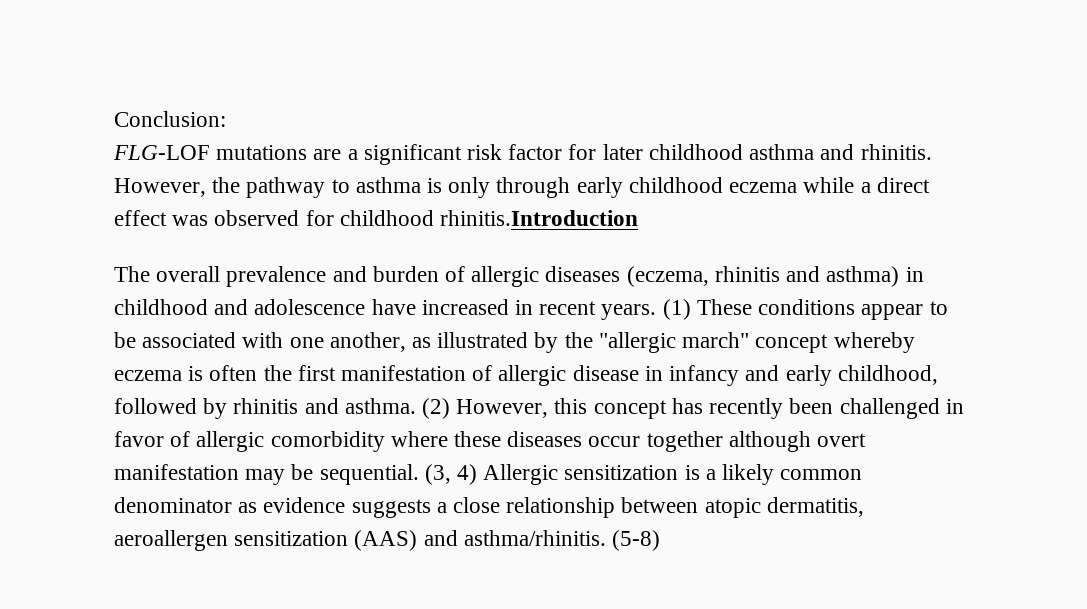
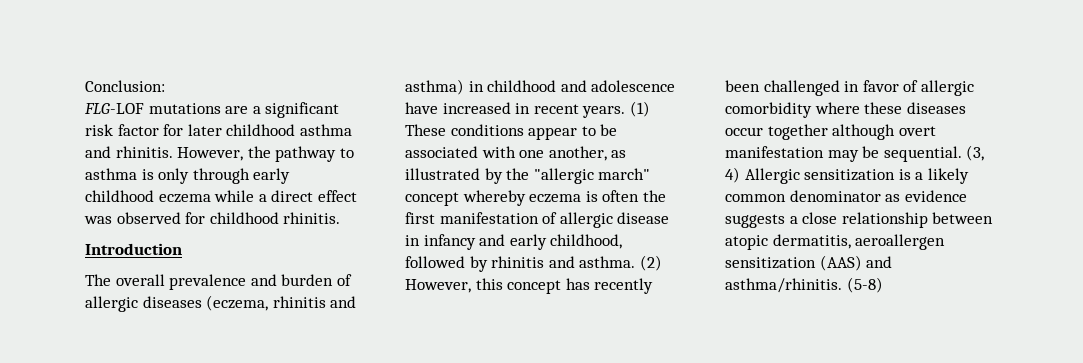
[440,210,639,226] rhinitis.Introduction -> [283,212,341,224] [85,243,182,255] rhinitis. // Introduction

